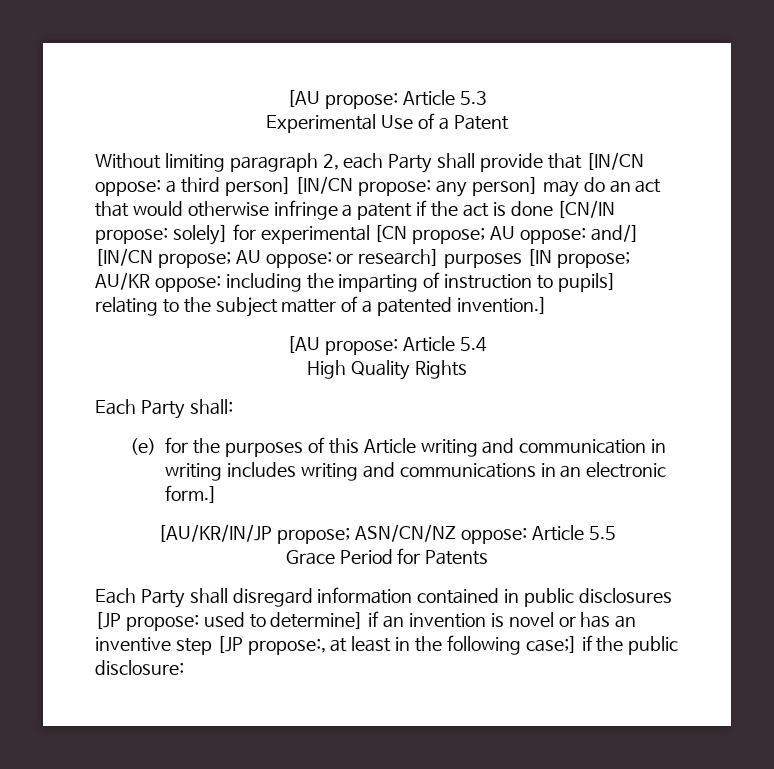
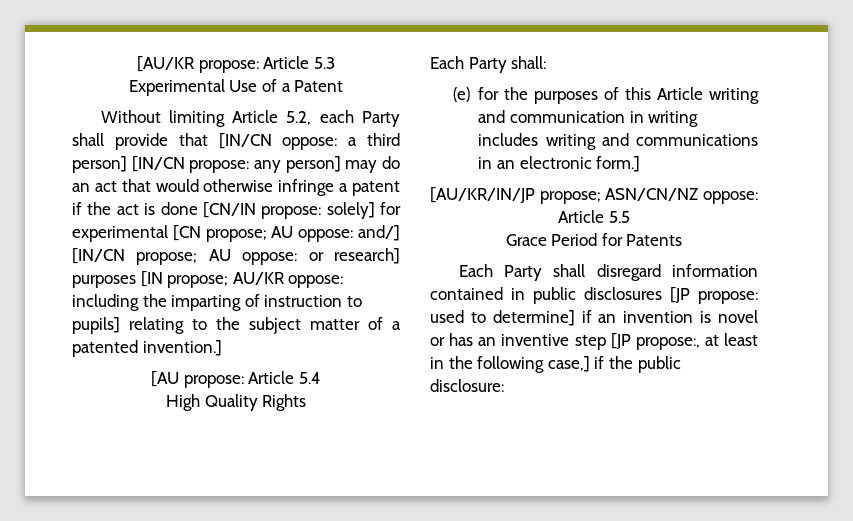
[287,90,321,107] [AU -> [137,56,195,72] [AU/KR
[229,153,339,172] paragraph 2, -> [232,110,312,125] Article 5.2,
[525,636,577,653] case;] -> [547,356,590,372] case,]

